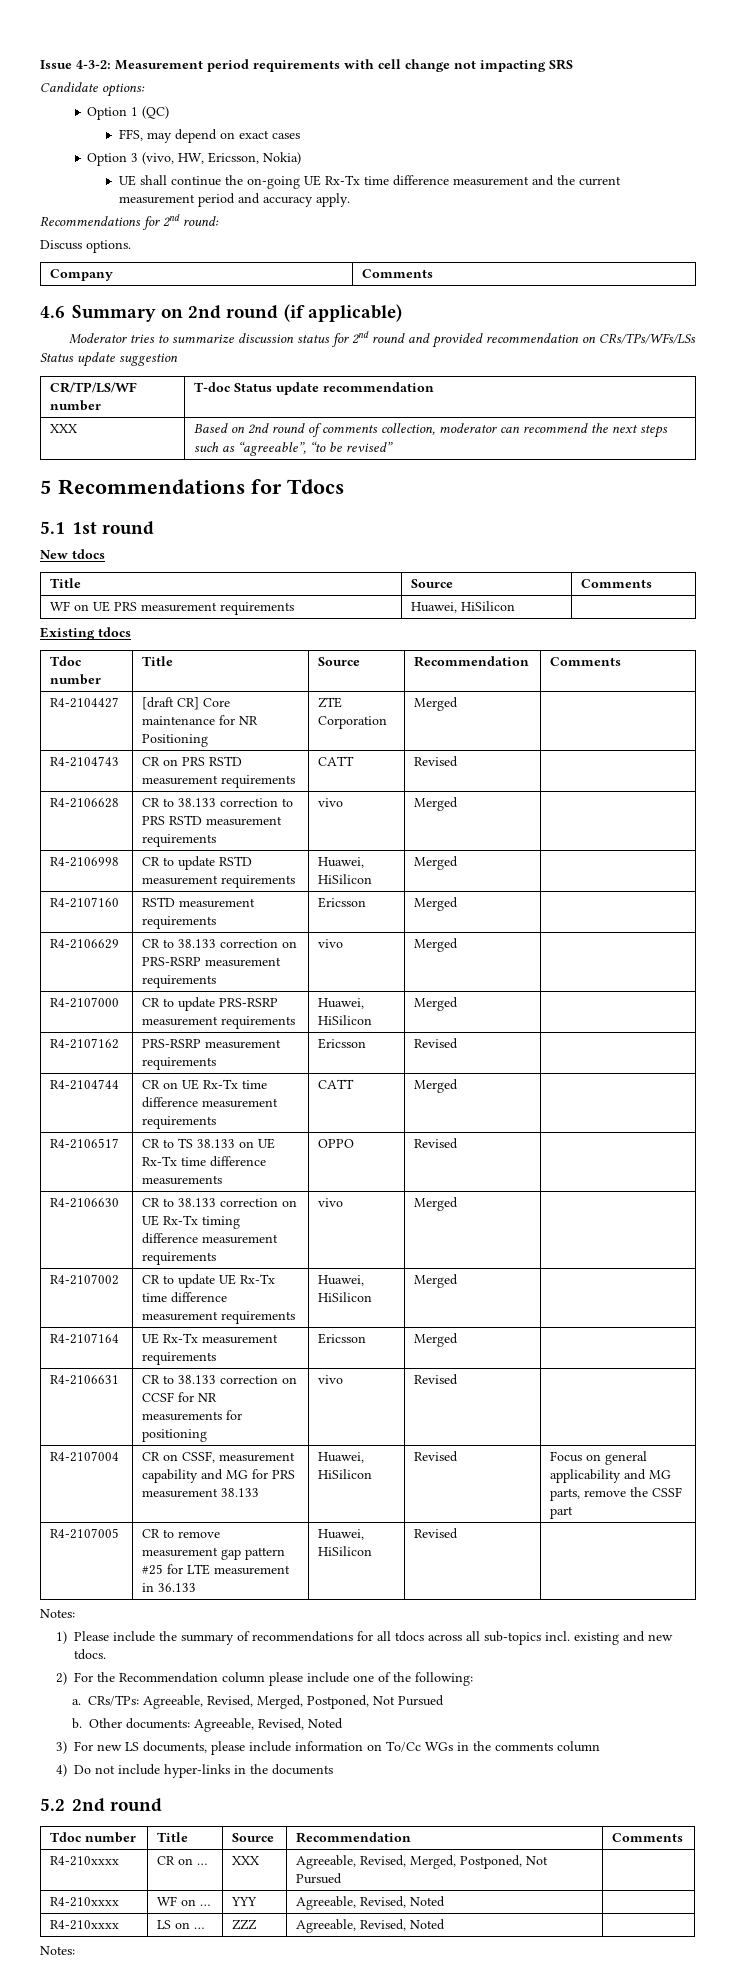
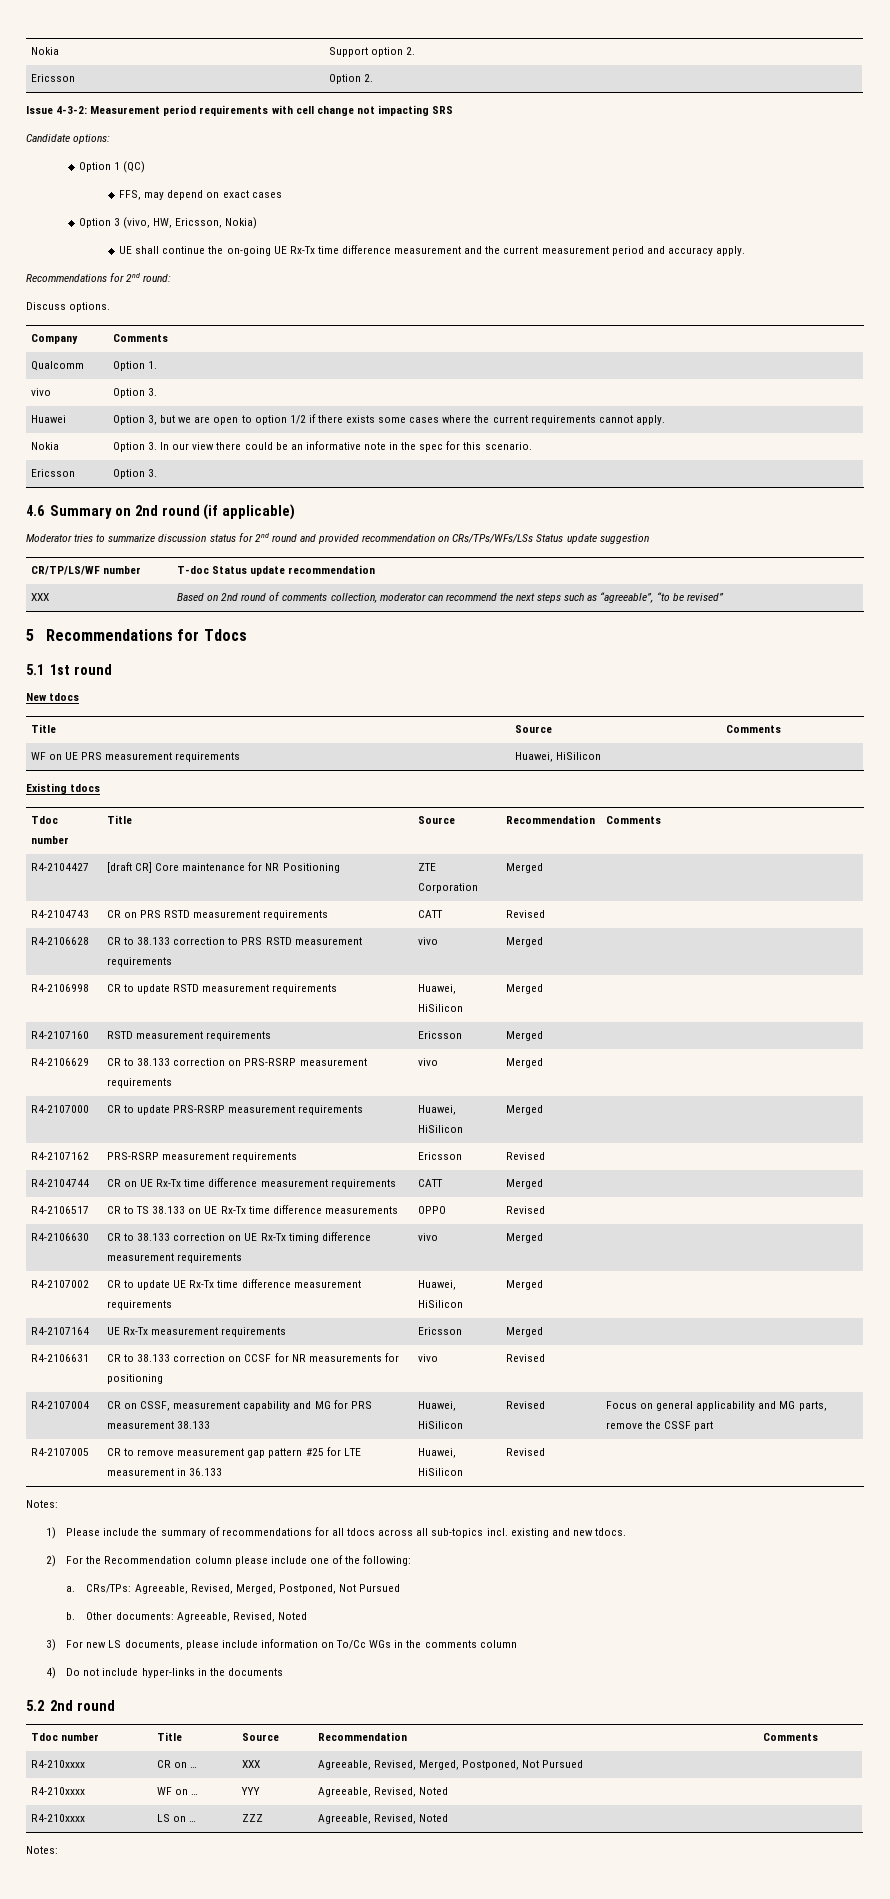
(40, 64) none -> [30,47,59,55] [328,47,416,57] [30,74,75,82] [328,74,373,84] Nokia | Support option 2. // Ericsson | Option 2. //
(434, 273) none -> [30,361,84,371] [112,361,157,371] [30,388,51,396] [112,388,157,398] [30,415,66,423] [112,414,665,425] [30,442,59,450] [112,441,532,452] [30,469,75,477] [112,469,157,479] // Qualcomm | Option 1. // vivo | Option 3. // Huawei | Option 3, but we are open to option 1/2 if there exists some cases where the current requirements cannot apply. // Nokia | Option 3. In our view there could be an informative note in the spec for this scenario. // Ericsson | Option 3.

